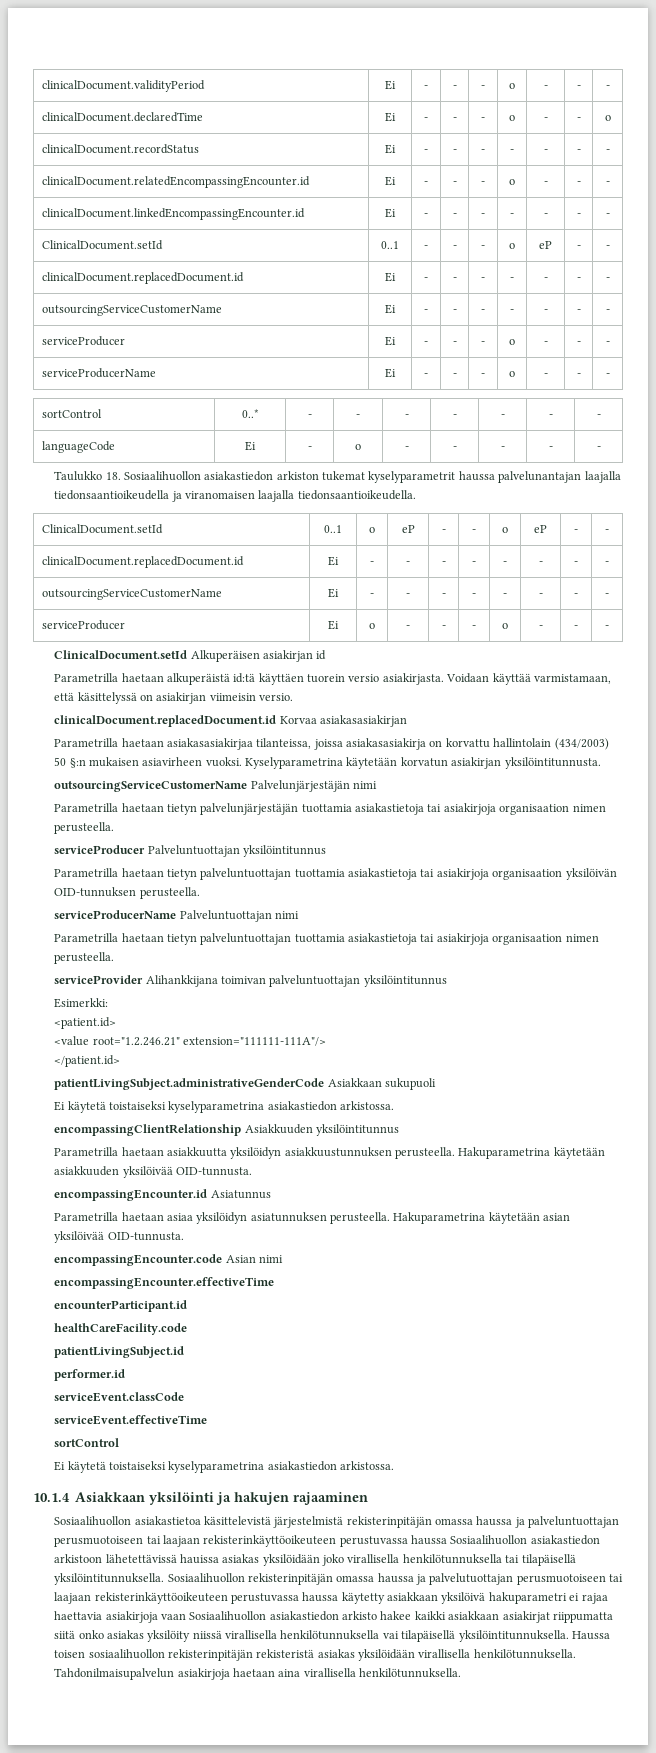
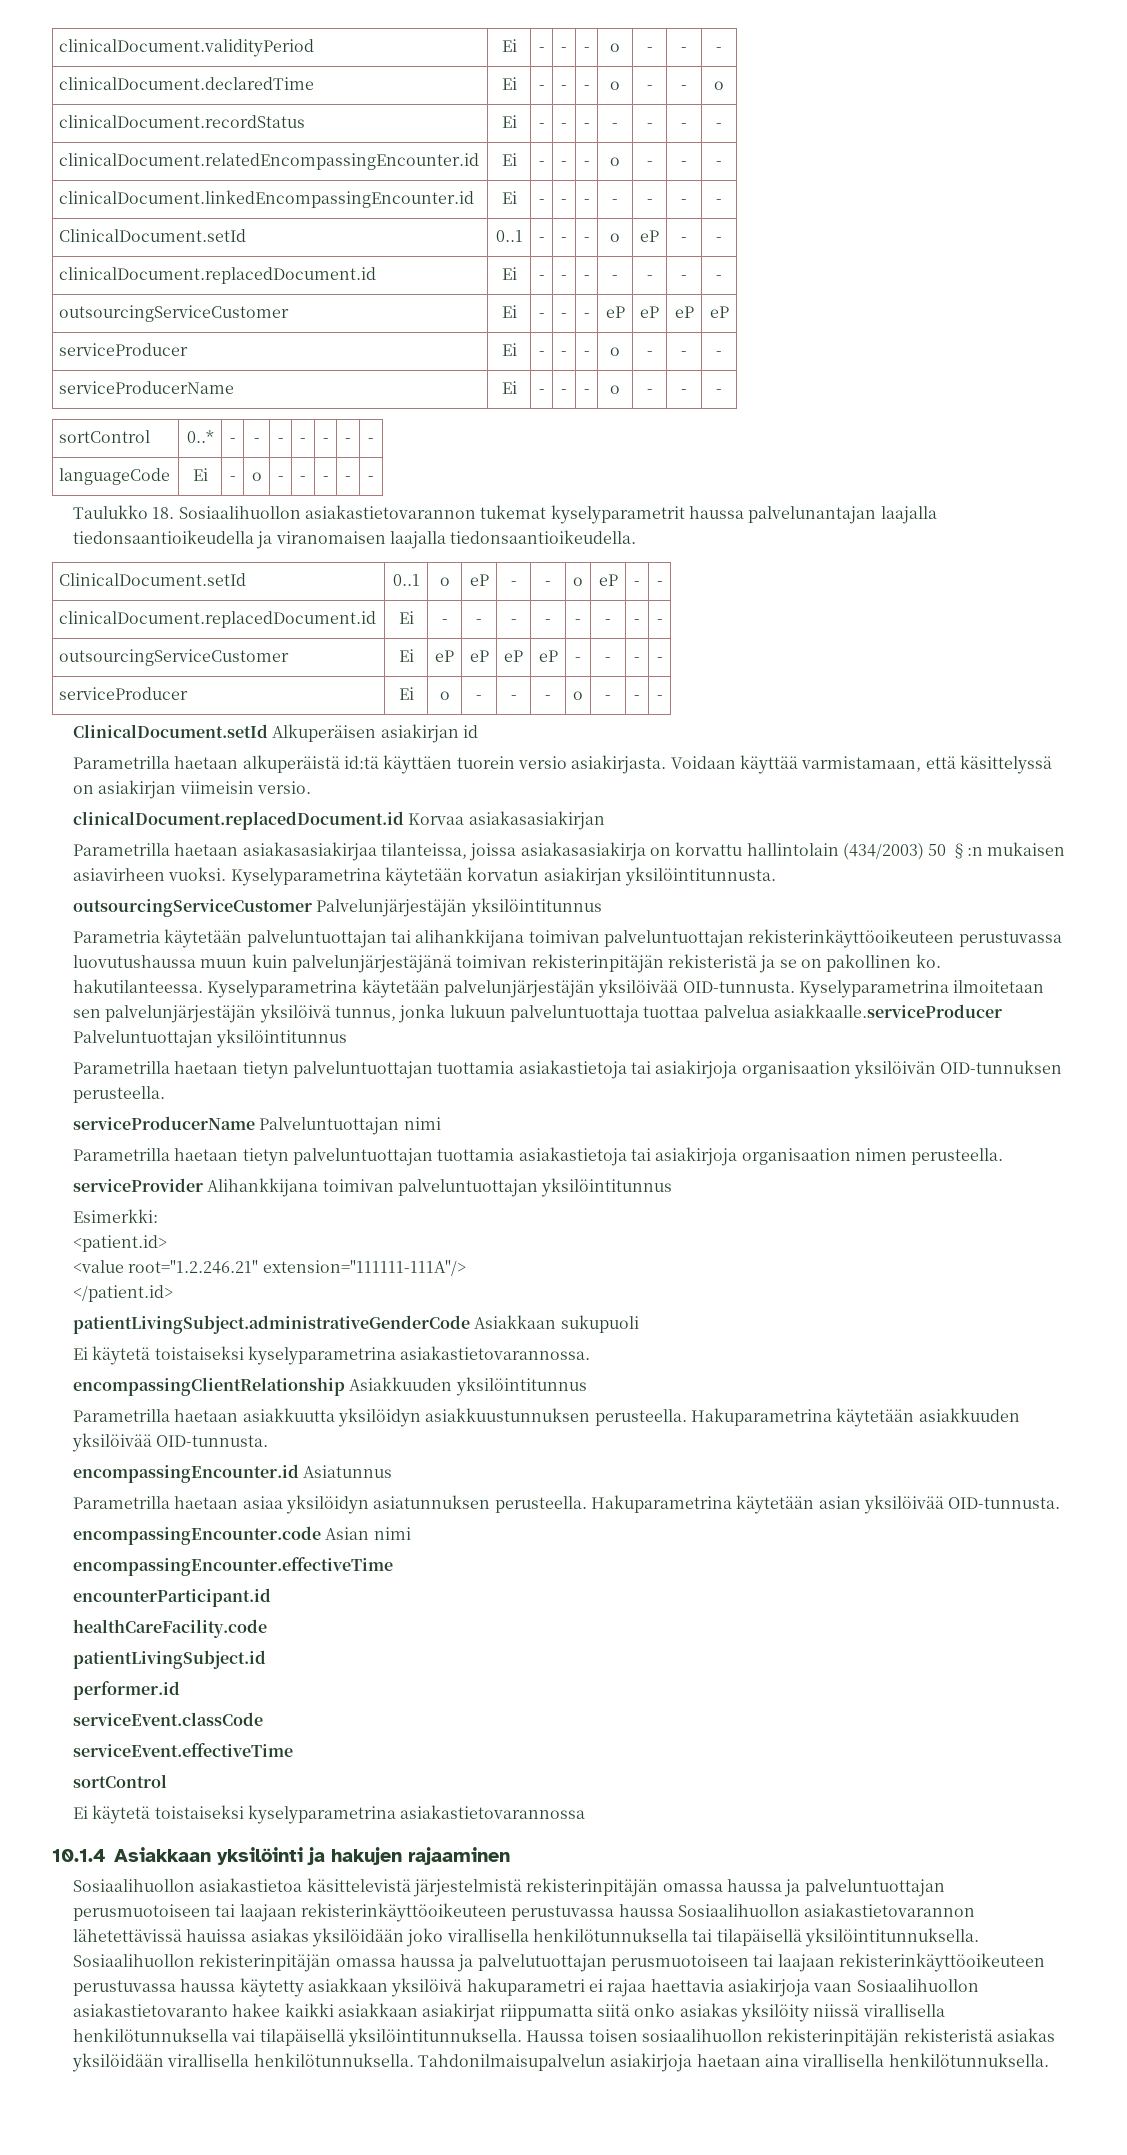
[42,305,223,316] [385,304,396,314] [424,309,428,313] [452,309,457,313] [481,309,485,313] [510,309,514,313] [543,309,548,313] [576,309,581,313] [605,309,610,313] outsourcingServiceCustomerName | Ei | - | - | - | - | - | - | - -> [59,305,290,322] [501,305,517,318] [538,313,545,318] [561,313,567,318] [583,313,590,318] [605,306,625,318] [640,306,659,318] [674,306,694,318] [709,306,729,318] outsourcingServiceCustomer | Ei | - | - | - | eP | eP | eP | eP
[204,471,319,481] asiakastiedon arkiston -> [305,505,477,519] asiakastietovarannon
[42,589,223,600] [328,588,339,598] [370,593,374,597] [406,593,410,597] [441,593,446,597] [472,593,476,597] outsourcingServiceCustomerName | Ei | - | - | - | - -> [59,649,290,666] [398,649,414,662] [435,650,454,662] [469,650,489,662] [504,650,523,662] [538,650,558,662] outsourcingServiceCustomer | Ei | eP | eP | eP | eP
[54,780,377,792] [54,803,606,815] [54,822,115,834] [54,845,146,854] outsourcingServiceCustomerName Palvelunjärjestäjän nimi // Parametrilla haetaan tietyn palvelunjärjestäjän tuottamia asiakastietoja tai asiakirjoja organisaation nimen perusteella. // serviceProducer -> [73,898,602,917] [73,929,1062,948] [73,954,941,973] [73,979,1045,998] [73,1004,1003,1023] outsourcingServiceCustomer Palvelunjärjestäjän yksilöintitunnus // Parametria käytetään palveluntuottajan tai alihankkijana toimivan palveluntuottajan rekisterinkäyttöoikeuteen perustuvassa luovutushaussa muun kuin palvelunjärjestäjänä toimivan rekisterinpitäjän rekisteristä ja se on pakollinen ko. hakutilanteessa. Kyselyparametrina käytetään palvelunjärjestäjän yksilöivää OID-tunnusta. Kyselyparametrina ilmoitetaan sen palvelunjärjestäjän yksilöivä tunnus, jonka lukuun palveluntuottaja tuottaa palvelua asiakkaalle.serviceProducer
[267,1101,395,1111] asiakastiedon arkistossa. -> [400,1346,591,1360] asiakastietovarannossa.
[267,1461,395,1471] asiakastiedon arkistossa. -> [400,1805,586,1819] asiakastietovarannossa
[530,1535,600,1545] [54,1554,103,1563] asiakastiedon arkistoon -> [804,1903,976,1917] asiakastietovarannon
[269,1611,378,1621] asiakastiedon arkisto -> [73,2003,229,2017] asiakastietovaranto

